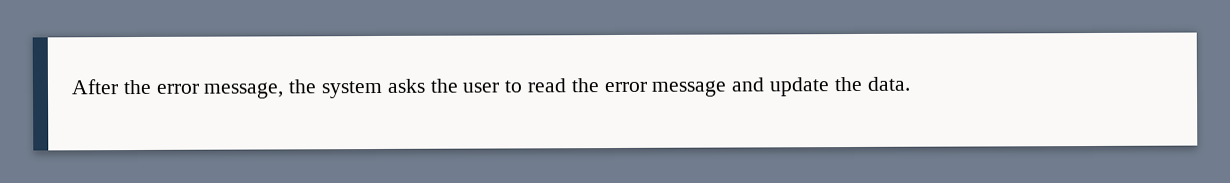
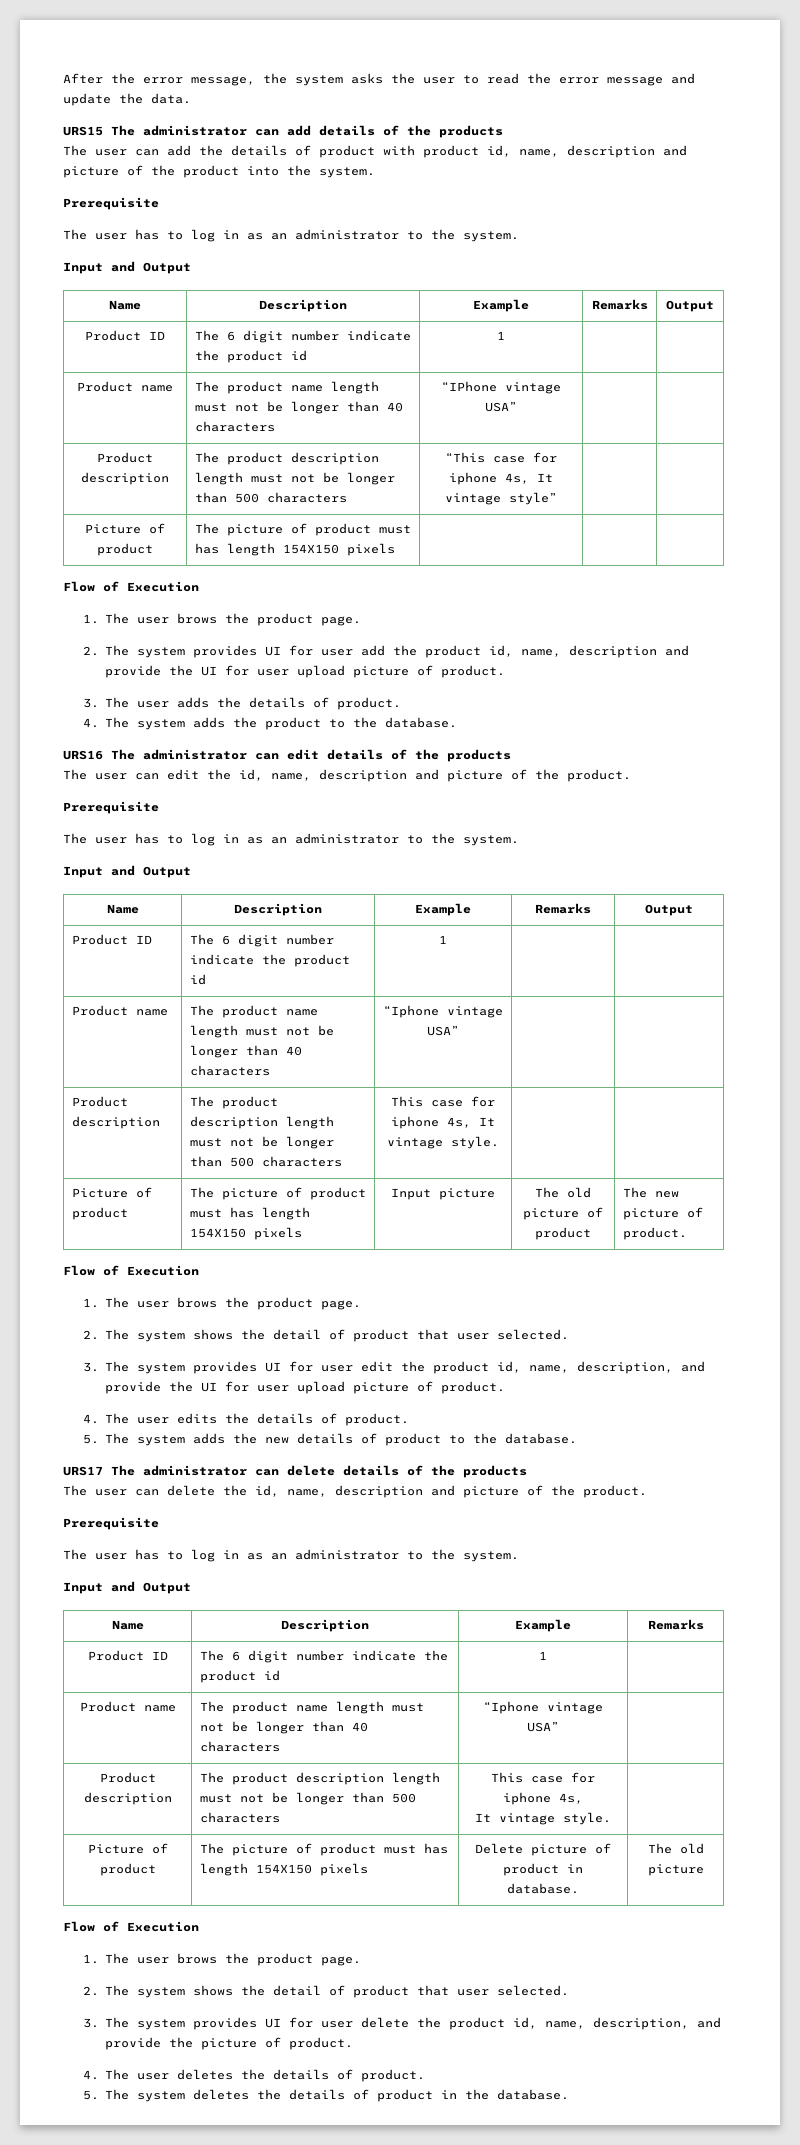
(910, 83) none -> [63,125,503,138] [63,145,687,158] [63,165,375,178] [63,197,159,210] [63,229,519,242] [63,261,191,274] [109,300,141,310] [259,299,347,312] [473,299,529,312] [591,299,648,310] [666,300,714,312] [85,330,165,341] [194,330,411,343] [194,350,307,363] [497,331,505,340] [77,381,173,392] [194,381,379,394] [194,401,403,414] [194,421,275,432] [441,381,561,394] [485,401,517,412] [97,452,153,463] [81,472,169,485] [194,452,379,465] [194,472,395,485] [194,492,347,503] [445,452,557,463] [449,472,553,485] [445,492,557,505] [85,523,165,534] [97,543,153,556] [194,523,411,536] [194,543,395,556] [63,581,199,592] [83,613,362,626] [83,645,690,658] [105,665,506,678] [83,697,402,710] [83,717,458,730] [63,749,511,762] [63,769,631,782] [63,801,159,814] [63,833,519,846] [63,865,191,878] [106,904,139,914] [234,903,322,916] [415,903,471,916] [535,903,591,914] [645,904,693,916] [71,934,152,945] [189,934,334,947] [189,954,350,967] [189,974,206,985] [439,935,447,944] [71,1005,168,1016] [189,1005,318,1018] [189,1025,334,1038] [189,1045,302,1058] [189,1065,270,1076] [383,1005,503,1018] [427,1025,459,1036] [71,1096,128,1107] [71,1116,160,1129] [189,1096,278,1109] [189,1116,334,1129] [189,1136,334,1149] [189,1156,342,1167] [391,1096,495,1107] [391,1116,495,1129] [387,1136,499,1149] [71,1187,152,1198] [71,1207,128,1220] [189,1187,366,1200] [189,1207,310,1220] [189,1227,302,1240] [391,1188,495,1200] [535,1187,591,1198] [523,1207,603,1220] [535,1227,591,1240] [622,1187,679,1198] [622,1207,703,1220] [622,1227,687,1240] [63,1265,199,1276] [83,1297,362,1310] [83,1329,570,1342] [83,1361,706,1374] [105,1381,506,1394] [83,1413,410,1426] [83,1433,578,1446] [63,1465,527,1478] [63,1485,647,1498] [63,1517,159,1530] [63,1549,519,1562] [63,1581,191,1594] [111,1620,144,1630] [281,1619,369,1632] [515,1619,571,1632] [647,1619,704,1630] [87,1650,168,1661] [199,1650,448,1663] [199,1670,280,1683] [539,1651,547,1660] [79,1701,176,1712] [199,1701,424,1714] [199,1721,368,1734] [199,1741,280,1752] [483,1701,603,1714] [527,1721,559,1732] [99,1772,156,1783] [83,1792,172,1805] [199,1772,440,1785] [199,1792,416,1805] [199,1812,280,1823] [491,1772,595,1783] [503,1792,583,1805] [475,1812,611,1825] [87,1843,168,1854] [99,1863,156,1876] [199,1843,448,1856] [199,1863,368,1876] [475,1843,611,1856] [503,1863,583,1876] [507,1883,579,1894] [647,1843,704,1854] [647,1864,704,1876] [63,1921,199,1932] [83,1953,362,1966] [83,1985,570,1998] [83,2017,722,2030] [105,2037,354,2050] [83,2069,426,2082] [83,2089,570,2102] // URS15 The administrator can add details of the products // The user can add the details of product with product id, name, description and picture of the product into the system. // Prerequisite // The user has to log in as an administrator to the system. // Input and Output // Name | Description | Example | Remarks | Output // Product ID | The 6 digit number indicate the product id | 1 | | // Product name | The product name length must not be longer than 40 characters | “IPhone vintage USA” | | // Product description | The product description length must not be longer than 500 characters | “This case for iphone 4s, It vintage style” | | // Picture of product | The picture of product must has length 154X150 pixels | | | // Flow of Execution // 1. The user brows the product page. // 2. The system provides UI for user add the product id, name, description and provide the UI for user upload picture of product. // 3. The user adds the details of product. // 4. The system adds the product to the database. // URS16 The administrator can edit details of the products // The user can edit the id, name, description and picture of the product. // Prerequisite // The user has to log in as an administrator to the system. // Input and Output // Name | Description | Example | Remarks | Output // Product ID | The 6 digit number indicate the product id | 1 | | // Product name | The product name length must not be longer than 40 characters | “Iphone vintage USA” | | // Product description | The product description length must not be longer than 500 characters | This case for iphone 4s, It vintage style. | | // Picture of product | The picture of product must has length 154X150 pixels | Input picture | The old picture of product | The new picture of product. // Flow of Execution // 1. The user brows the product page. // 2. The system shows the detail of product that user selected. // 3. The system provides UI for user edit the product id, name, description, and provide the UI for user upload picture of product. // 4. The user edits the details of product. // 5. The system adds the new details of product to the database. // URS17 The administrator can delete details of the products // The user can delete the id, name, description and picture of the product. // Prerequisite // The user has to log in as an administrator to the system. // Input and Output // Name | Description | Example | Remarks // Product ID | The 6 digit number indicate the product id | 1 | // Product name | The product name length must not be longer than 40 characters | “Iphone vintage USA” | // Product description | The product description length must not be longer than 500 characters | This case for iphone 4s, // It vintage style. | // Picture of product | The picture of product must has length 154X150 pixels | Delete picture of product in database. | The old picture // Flow of Execution // 1. The user brows the product page. // 2. The system shows the detail of product that user selected. // 3. The system provides UI for user delete the product id, name, description, and provide the picture of product. // 4. The user deletes the details of product. // 5. The system deletes the details of product in the database.

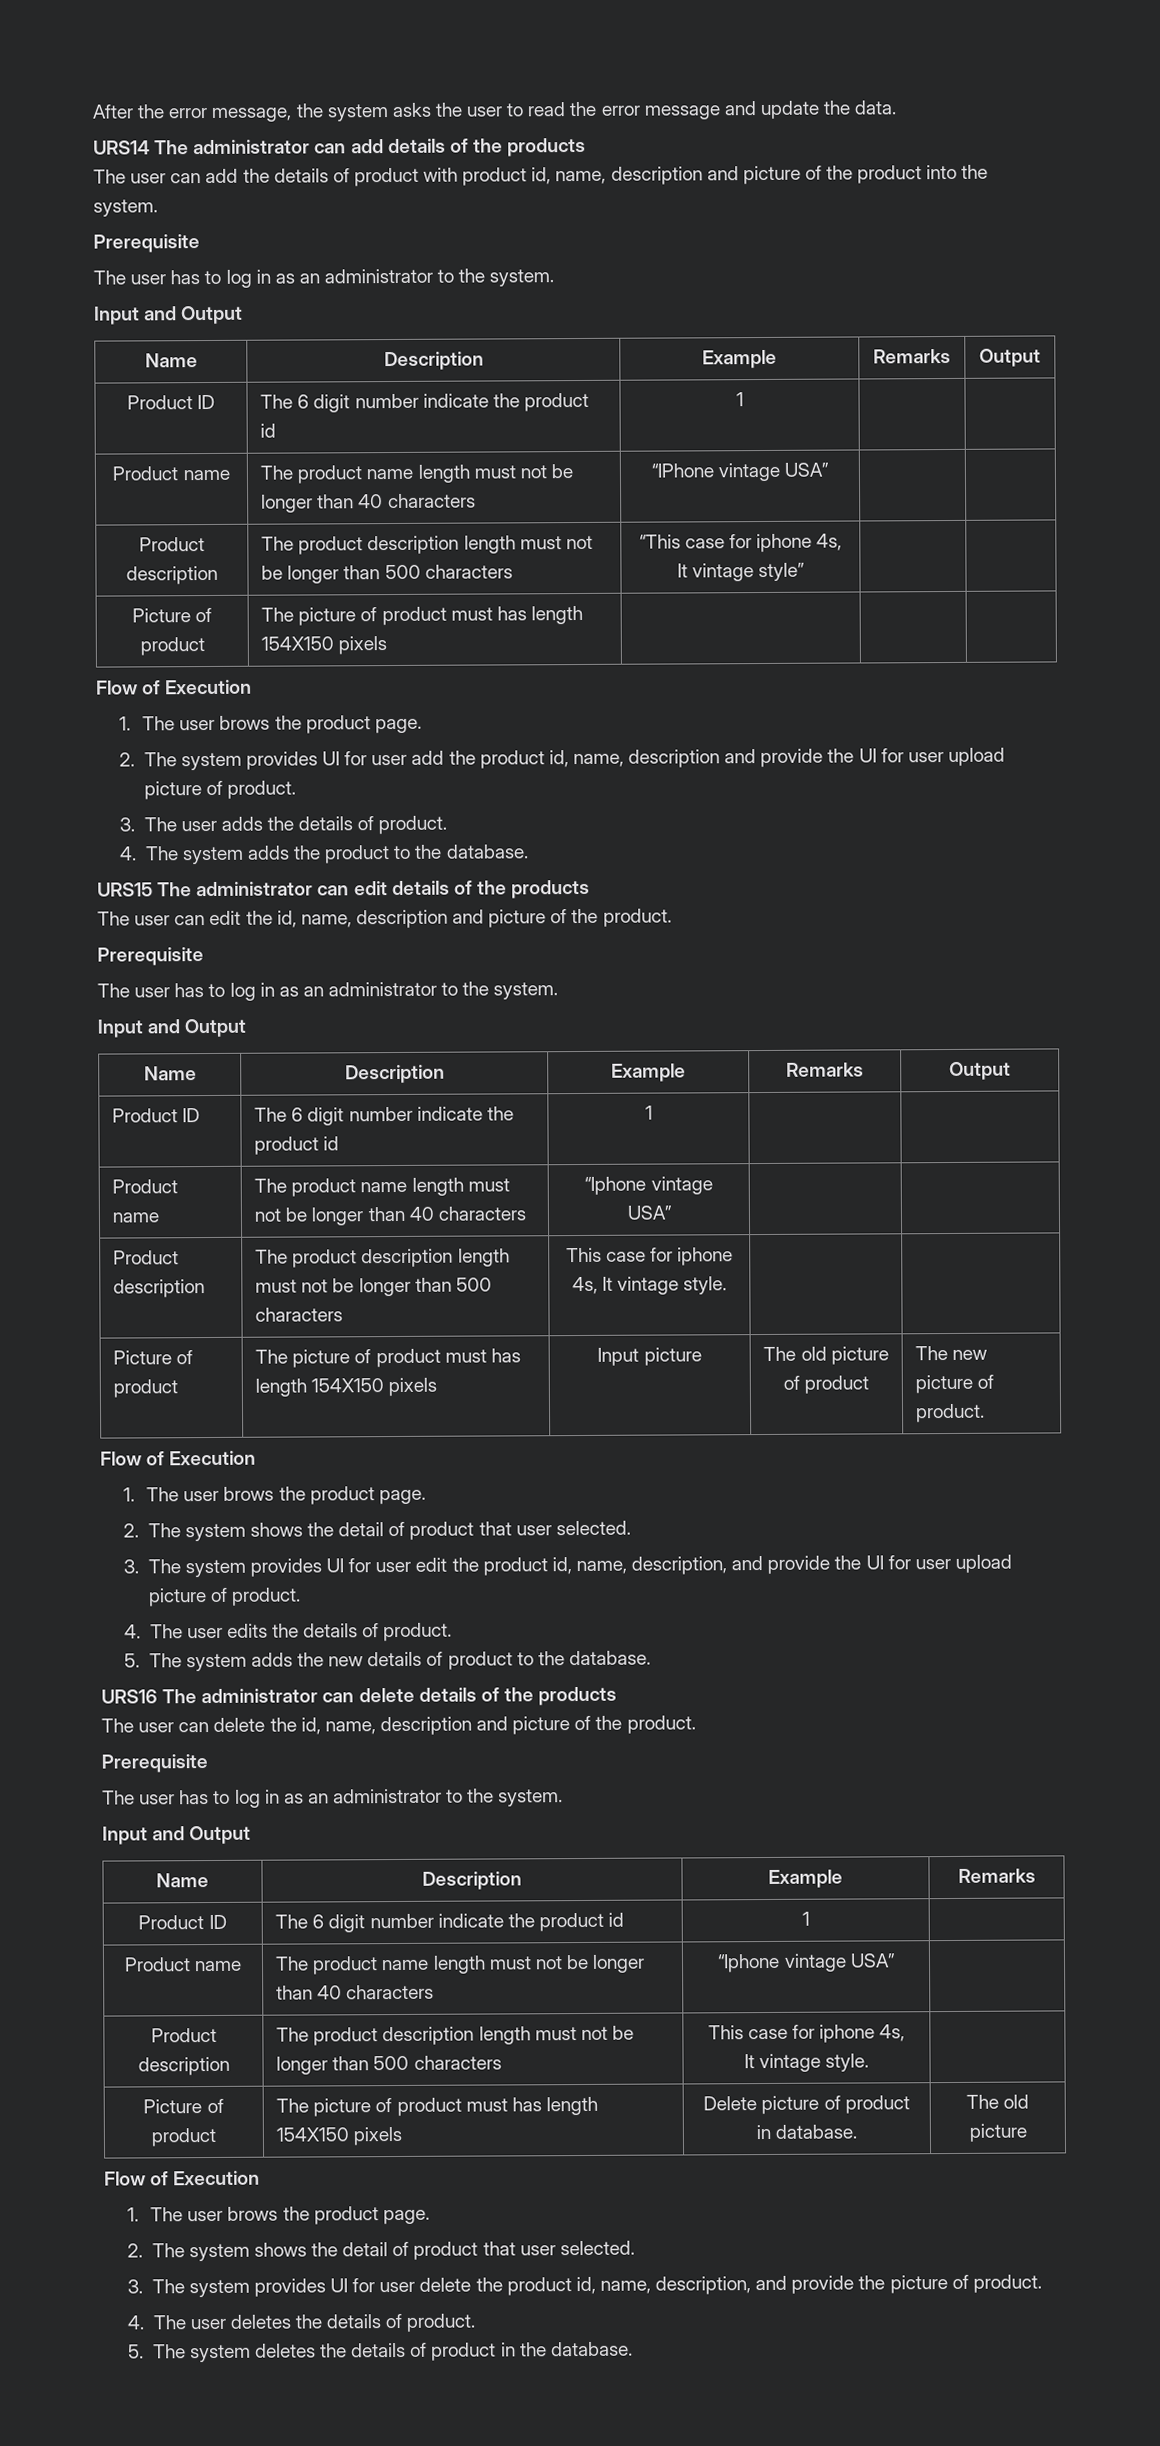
[63,126,103,136] URS15 -> [93,140,150,155] URS14
[63,750,103,760] URS16 -> [97,882,153,897] URS15
[63,1466,103,1476] URS17 -> [101,1689,158,1704] URS16

